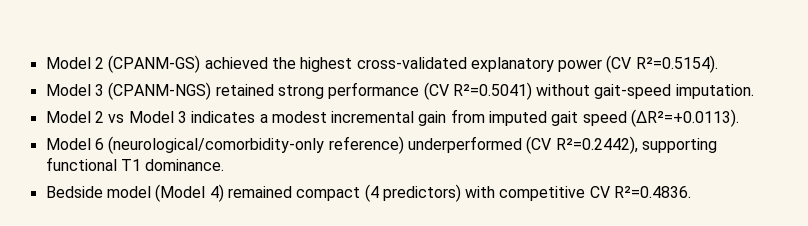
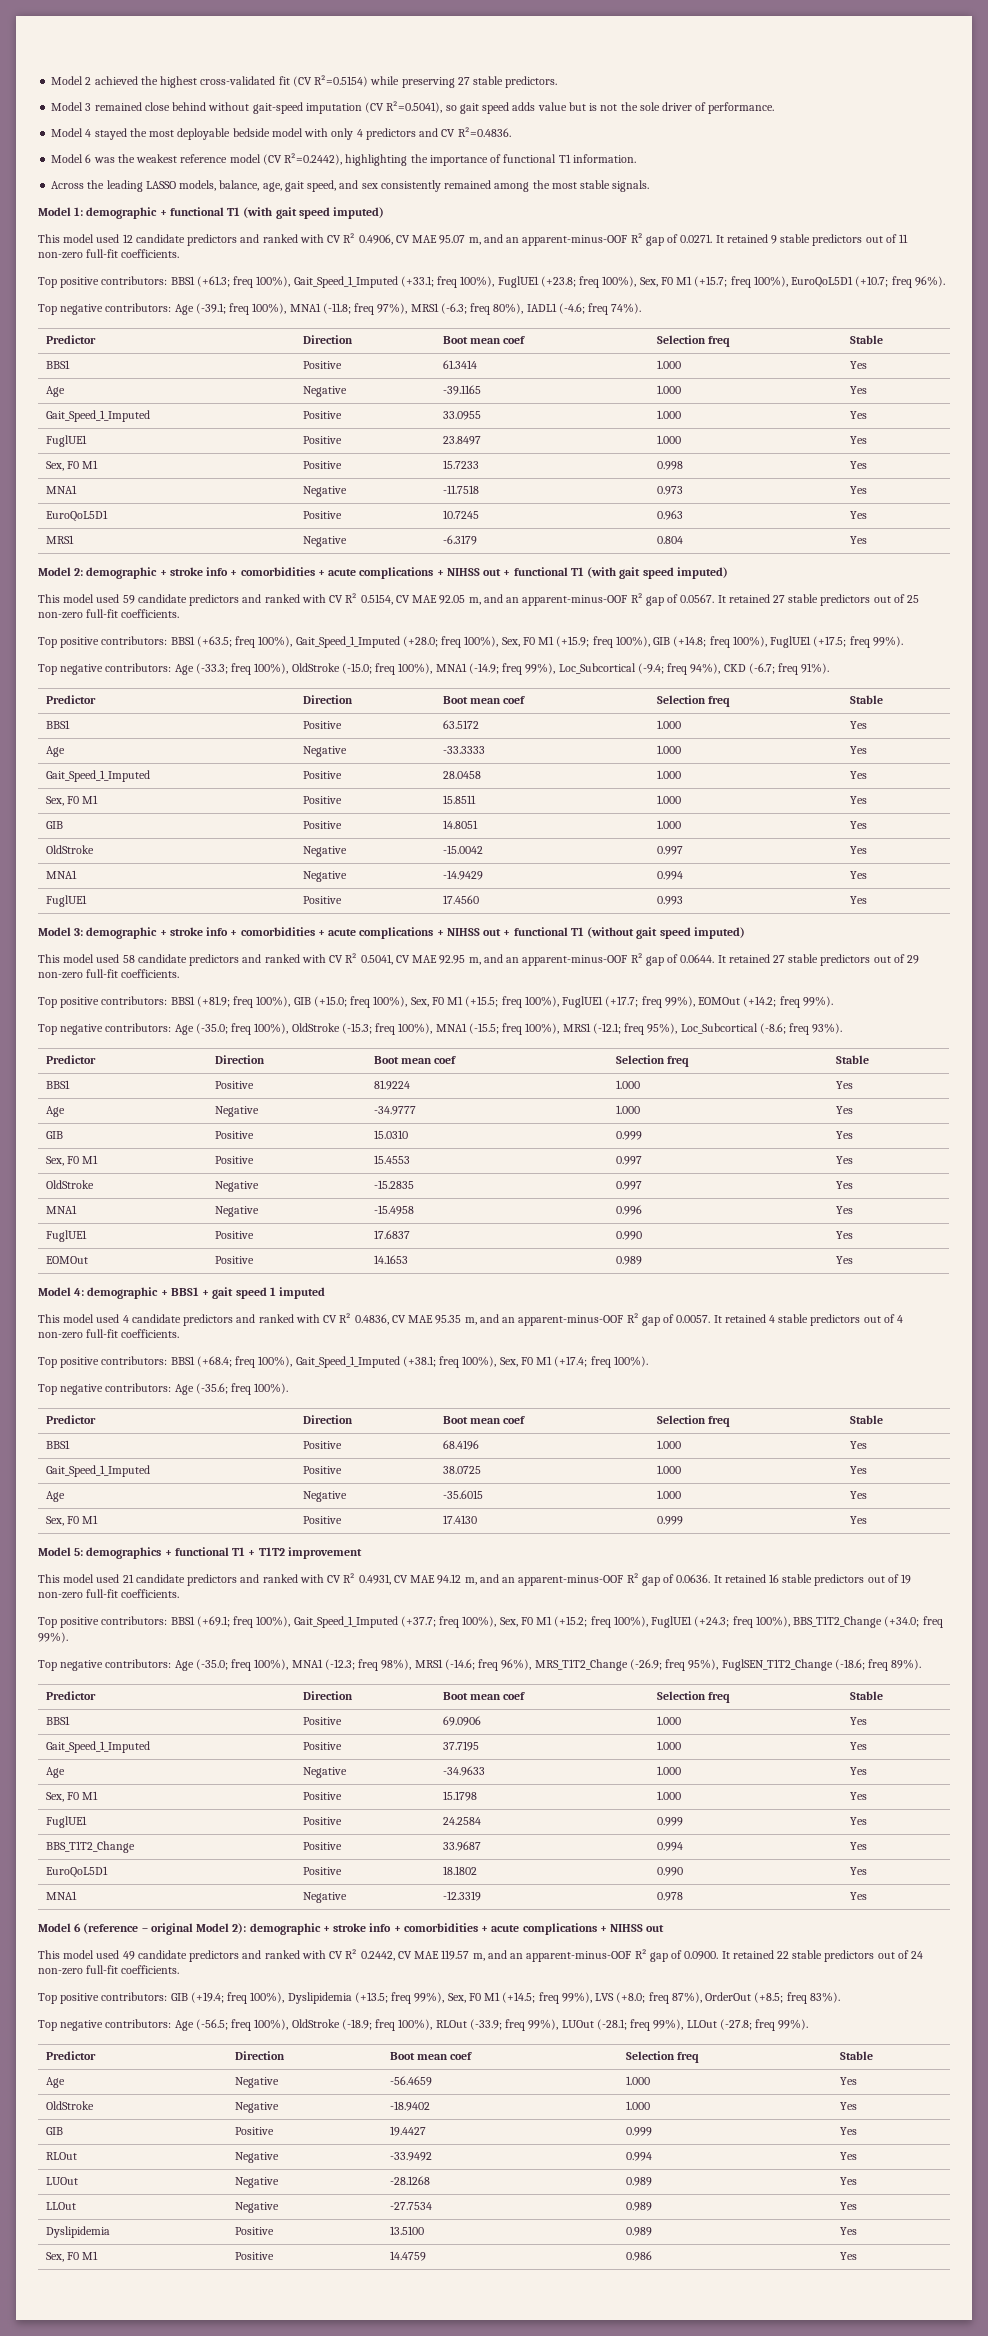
[45,55,201,73] Model 2 (CPANM-GS) -> [51,76,92,85] Model 2
[470,55,718,73] [45,82,754,100] [45,109,740,127] [45,136,717,154] [45,157,225,171] [45,184,692,202] explanatory power (CV R²=0.5154). // Model 3 (CPANM-NGS) retained strong performance (CV R²=0.5041) without gait-speed imputation. // Model 2 vs Model 3 indicates a modest incremental gain from imputed gait speed (ΔR²=+0.0113). // Model 6 (neurological/comorbidity-only reference) underperformed (CV R²=0.2442), supporting functional T1 dominance. // Bedside model (Model 4) remained compact (4 predictors) with competitive CV R²=0.4836. -> [278,75,558,88] [51,101,775,114] [51,127,511,140] [51,153,636,166] [51,180,650,192] [38,207,385,219] [38,233,909,246] [38,249,180,259] [38,276,945,288] [38,303,642,315] [45,335,96,344] [302,335,353,344] [442,336,526,344] [656,335,731,347] [849,335,883,344] [45,360,70,369] [302,361,342,369] [442,360,477,369] [656,360,681,369] [849,361,867,369] [45,386,65,397] [302,386,347,397] [442,385,481,395] [656,385,681,394] [849,386,867,394] [45,410,150,422] [302,411,342,419] [442,411,481,420] [656,410,681,419] [849,411,867,419] [45,435,87,447] [302,436,342,444] [442,436,481,445] [656,435,681,444] [849,436,867,444] [45,460,99,471] [302,461,342,469] [442,460,479,469] [656,461,683,470] [849,461,867,469] [45,485,77,494] [302,486,347,497] [442,485,479,494] [656,486,683,495] [849,486,867,494] [45,510,108,522] [302,511,342,519] [442,510,479,519] [656,510,683,520] [849,511,867,519] [45,535,74,544] [302,536,347,547] [442,535,477,545] [656,536,683,544] [849,536,867,544] [38,567,728,579] [38,593,920,606] [38,609,180,619] [38,636,903,648] [38,663,830,675] [45,695,96,704] [302,695,353,704] [442,696,526,704] [656,695,731,707] [849,695,883,704] [45,720,70,729] [302,721,342,729] [442,720,479,729] [656,720,681,729] [849,721,867,729] [45,746,65,757] [302,746,347,757] [442,746,485,754] [656,745,681,754] [849,746,867,754] [45,770,150,782] [302,771,342,779] [442,771,481,779] [656,770,681,779] [849,771,867,779] [45,795,99,806] [302,796,342,804] [442,795,476,804] [656,795,681,804] [849,796,867,804] [45,821,63,829] [302,821,342,829] [442,820,478,829] [656,820,681,829] [849,821,867,829] [45,845,94,854] [302,846,347,857] [442,845,483,854] [656,846,683,855] [849,846,867,854] [45,870,77,879] [302,871,347,882] [442,870,483,880] [656,871,683,880] [849,871,867,879] [45,895,87,907] [302,896,342,904] [442,895,479,904] [656,896,683,905] [849,896,867,904] [38,927,745,939] [38,953,920,966] [38,969,180,979] [38,996,833,1008] [38,1023,843,1035] [45,1055,96,1064] [214,1055,265,1064] [373,1056,457,1064] [615,1055,690,1067] [835,1055,869,1064] [45,1080,70,1089] [214,1081,254,1089] [373,1080,410,1090] [615,1080,640,1089] [835,1081,853,1089] [45,1106,65,1117] [214,1106,259,1117] [373,1106,416,1115] [615,1105,640,1114] [835,1106,853,1114] [45,1131,63,1139] [214,1131,254,1139] [373,1130,408,1139] [615,1131,642,1140] [835,1131,853,1139] [45,1155,99,1166] [214,1156,254,1164] [373,1155,410,1164] [615,1156,642,1165] [835,1156,853,1164] [45,1180,94,1189] [214,1181,259,1192] [373,1180,414,1189] [615,1181,642,1190] [835,1181,853,1189] [45,1205,77,1214] [214,1206,259,1217] [373,1205,414,1215] [615,1205,642,1215] [835,1206,853,1214] [45,1230,87,1242] [214,1231,254,1239] [373,1230,410,1239] [615,1231,642,1240] [835,1231,853,1239] [45,1256,88,1264] [214,1256,254,1264] [373,1255,408,1264] [615,1256,642,1265] [835,1256,853,1264] [38,1287,326,1299] [38,1313,904,1326] [38,1329,180,1339] [38,1356,648,1368] [38,1383,289,1395] [45,1415,96,1424] [302,1415,353,1424] [442,1416,526,1424] [656,1415,731,1427] [849,1415,883,1424] [45,1440,70,1449] [302,1441,342,1449] [442,1440,479,1450] [656,1440,681,1449] [849,1441,867,1449] [45,1465,150,1477] [302,1466,342,1474] [442,1466,481,1474] [656,1465,681,1474] [849,1466,867,1474] [45,1491,65,1502] [302,1491,347,1502] [442,1490,483,1499] [656,1490,681,1499] [849,1491,867,1499] [45,1515,99,1526] [302,1516,342,1524] [442,1515,477,1524] [656,1516,683,1525] [849,1516,867,1524] [38,1547,362,1559] [38,1573,912,1586] [38,1589,180,1599] [38,1616,943,1628] [38,1632,68,1643] [38,1659,922,1671] [45,1691,96,1700] [302,1691,353,1700] [442,1692,526,1700] [656,1691,731,1703] [849,1691,883,1700] [45,1716,70,1725] [302,1717,342,1725] [442,1716,481,1726] [656,1716,681,1725] [849,1717,867,1725] [45,1741,150,1753] [302,1742,342,1750] [442,1741,479,1751] [656,1741,681,1750] [849,1742,867,1750] [45,1767,65,1778] [302,1767,347,1778] [442,1766,485,1776] [656,1766,681,1775] [849,1767,867,1775] [45,1791,99,1802] [302,1792,342,1800] [442,1791,477,1801] [656,1791,681,1800] [849,1792,867,1800] [45,1816,87,1828] [302,1817,342,1825] [442,1817,481,1825] [656,1817,683,1826] [849,1817,867,1825] [45,1841,135,1853] [302,1842,342,1850] [442,1841,481,1851] [656,1842,683,1851] [849,1842,867,1850] [45,1866,108,1878] [302,1867,342,1875] [442,1866,477,1875] [656,1867,683,1876] [849,1867,867,1875] [45,1891,77,1900] [302,1892,347,1903] [442,1891,481,1901] [656,1892,683,1901] [849,1892,867,1900] [38,1923,665,1935] [38,1949,924,1962] [38,1965,180,1975] [38,1992,840,2004] [38,2019,809,2031] [45,2051,96,2060] [234,2051,285,2060] [389,2052,473,2060] [625,2051,700,2063] [839,2051,873,2060] [45,2077,65,2088] [234,2077,279,2088] [389,2076,432,2086] [625,2076,650,2085] [839,2077,857,2085] [45,2101,94,2110] [234,2102,279,2113] [389,2101,430,2111] [625,2101,650,2110] [839,2102,857,2110] [45,2127,63,2135] [234,2127,274,2135] [389,2126,426,2136] [625,2127,652,2136] [839,2127,857,2135] [45,2152,77,2160] [234,2152,279,2163] [389,2152,432,2161] [625,2152,652,2161] [839,2152,857,2160] [45,2177,78,2185] [234,2177,279,2188] [389,2176,430,2185] [625,2177,652,2186] [839,2177,857,2185] [45,2202,76,2210] [234,2202,279,2213] [389,2202,432,2210] [625,2202,652,2211] [839,2202,857,2210] [45,2226,110,2238] [234,2227,274,2235] [389,2226,424,2235] [625,2227,652,2236] [839,2227,857,2235] [45,2251,99,2262] [234,2252,274,2260] [389,2251,426,2261] [625,2251,652,2261] [839,2252,857,2260] fit (CV R²=0.5154) while preserving 27 stable predictors. // Model 3 remained close behind without gait-speed imputation (CV R²=0.5041), so gait speed adds value but is not the sole driver of performance. // Model 4 stayed the most deployable bedside model with only 4 predictors and CV R²=0.4836. // Model 6 was the weakest reference model (CV R²=0.2442), highlighting the importance of functional T1 information. // Across the leading LASSO models, balance, age, gait speed, and sex consistently remained among the most stable signals. // Model 1: demographic + functional T1 (with gait speed imputed) // This model used 12 candidate predictors and ranked with CV R² 0.4906, CV MAE 95.07 m, and an apparent-minus-OOF R² gap of 0.0271. It retained 9 stable predictors out of 11 non-zero full-fit coefficients. // Top positive contributors: BBS1 (+61.3; freq 100%), Gait_Speed_1_Imputed (+33.1; freq 100%), FuglUE1 (+23.8; freq 100%), Sex, F0 M1 (+15.7; freq 100%), EuroQoL5D1 (+10.7; freq 96%). // Top negative contributors: Age (-39.1; freq 100%), MNA1 (-11.8; freq 97%), MRS1 (-6.3; freq 80%), IADL1 (-4.6; freq 74%). // Predictor | Direction | Boot mean coef | Selection freq | Stable // BBS1 | Positive | 61.3414 | 1.000 | Yes // Age | Negative | -39.1165 | 1.000 | Yes // Gait_Speed_1_Imputed | Positive | 33.0955 | 1.000 | Yes // FuglUE1 | Positive | 23.8497 | 1.000 | Yes // Sex, F0 M1 | Positive | 15.7233 | 0.998 | Yes // MNA1 | Negative | -11.7518 | 0.973 | Yes // EuroQoL5D1 | Positive | 10.7245 | 0.963 | Yes // MRS1 | Negative | -6.3179 | 0.804 | Yes // Model 2: demographic + stroke info + comorbidities + acute complications + NIHSS out + functional T1 (with gait speed imputed) // This model used 59 candidate predictors and ranked with CV R² 0.5154, CV MAE 92.05 m, and an apparent-minus-OOF R² gap of 0.0567. It retained 27 stable predictors out of 25 non-zero full-fit coefficients. // Top positive contributors: BBS1 (+63.5; freq 100%), Gait_Speed_1_Imputed (+28.0; freq 100%), Sex, F0 M1 (+15.9; freq 100%), GIB (+14.8; freq 100%), FuglUE1 (+17.5; freq 99%). // Top negative contributors: Age (-33.3; freq 100%), OldStroke (-15.0; freq 100%), MNA1 (-14.9; freq 99%), Loc_Subcortical (-9.4; freq 94%), CKD (-6.7; freq 91%). // Predictor | Direction | Boot mean coef | Selection freq | Stable // BBS1 | Positive | 63.5172 | 1.000 | Yes // Age | Negative | -33.3333 | 1.000 | Yes // Gait_Speed_1_Imputed | Positive | 28.0458 | 1.000 | Yes // Sex, F0 M1 | Positive | 15.8511 | 1.000 | Yes // GIB | Positive | 14.8051 | 1.000 | Yes // OldStroke | Negative | -15.0042 | 0.997 | Yes // MNA1 | Negative | -14.9429 | 0.994 | Yes // FuglUE1 | Positive | 17.4560 | 0.993 | Yes // Model 3: demographic + stroke info + comorbidities + acute complications + NIHSS out + functional T1 (without gait speed imputed) // This model used 58 candidate predictors and ranked with CV R² 0.5041, CV MAE 92.95 m, and an apparent-minus-OOF R² gap of 0.0644. It retained 27 stable predictors out of 29 non-zero full-fit coefficients. // Top positive contributors: BBS1 (+81.9; freq 100%), GIB (+15.0; freq 100%), Sex, F0 M1 (+15.5; freq 100%), FuglUE1 (+17.7; freq 99%), EOMOut (+14.2; freq 99%). // Top negative contributors: Age (-35.0; freq 100%), OldStroke (-15.3; freq 100%), MNA1 (-15.5; freq 100%), MRS1 (-12.1; freq 95%), Loc_Subcortical (-8.6; freq 93%). // Predictor | Direction | Boot mean coef | Selection freq | Stable // BBS1 | Positive | 81.9224 | 1.000 | Yes // Age | Negative | -34.9777 | 1.000 | Yes // GIB | Positive | 15.0310 | 0.999 | Yes // Sex, F0 M1 | Positive | 15.4553 | 0.997 | Yes // OldStroke | Negative | -15.2835 | 0.997 | Yes // MNA1 | Negative | -15.4958 | 0.996 | Yes // FuglUE1 | Positive | 17.6837 | 0.990 | Yes // EOMOut | Positive | 14.1653 | 0.989 | Yes // Model 4: demographic + BBS1 + gait speed 1 imputed // This model used 4 candidate predictors and ranked with CV R² 0.4836, CV MAE 95.35 m, and an apparent-minus-OOF R² gap of 0.0057. It retained 4 stable predictors out of 4 non-zero full-fit coefficients. // Top positive contributors: BBS1 (+68.4; freq 100%), Gait_Speed_1_Imputed (+38.1; freq 100%), Sex, F0 M1 (+17.4; freq 100%). // Top negative contributors: Age (-35.6; freq 100%). // Predictor | Direction | Boot mean coef | Selection freq | Stable // BBS1 | Positive | 68.4196 | 1.000 | Yes // Gait_Speed_1_Imputed | Positive | 38.0725 | 1.000 | Yes // Age | Negative | -35.6015 | 1.000 | Yes // Sex, F0 M1 | Positive | 17.4130 | 0.999 | Yes // Model 5: demographics + functional T1 + T1T2 improvement // This model used 21 candidate predictors and ranked with CV R² 0.4931, CV MAE 94.12 m, and an apparent-minus-OOF R² gap of 0.0636. It retained 16 stable predictors out of 19 non-zero full-fit coefficients. // Top positive contributors: BBS1 (+69.1; freq 100%), Gait_Speed_1_Imputed (+37.7; freq 100%), Sex, F0 M1 (+15.2; freq 100%), FuglUE1 (+24.3; freq 100%), BBS_T1T2_Change (+34.0; freq 99%). // Top negative contributors: Age (-35.0; freq 100%), MNA1 (-12.3; freq 98%), MRS1 (-14.6; freq 96%), MRS_T1T2_Change (-26.9; freq 95%), FuglSEN_T1T2_Change (-18.6; freq 89%). // Predictor | Direction | Boot mean coef | Selection freq | Stable // BBS1 | Positive | 69.0906 | 1.000 | Yes // Gait_Speed_1_Imputed | Positive | 37.7195 | 1.000 | Yes // Age | Negative | -34.9633 | 1.000 | Yes // Sex, F0 M1 | Positive | 15.1798 | 1.000 | Yes // FuglUE1 | Positive | 24.2584 | 0.999 | Yes // BBS_T1T2_Change | Positive | 33.9687 | 0.994 | Yes // EuroQoL5D1 | Positive | 18.1802 | 0.990 | Yes // MNA1 | Negative | -12.3319 | 0.978 | Yes // Model 6 (reference – original Model 2): demographic + stroke info + comorbidities + acute complications + NIHSS out // This model used 49 candidate predictors and ranked with CV R² 0.2442, CV MAE 119.57 m, and an apparent-minus-OOF R² gap of 0.0900. It retained 22 stable predictors out of 24 non-zero full-fit coefficients. // Top positive contributors: GIB (+19.4; freq 100%), Dyslipidemia (+13.5; freq 99%), Sex, F0 M1 (+14.5; freq 99%), LVS (+8.0; freq 87%), OrderOut (+8.5; freq 83%). // Top negative contributors: Age (-56.5; freq 100%), OldStroke (-18.9; freq 100%), RLOut (-33.9; freq 99%), LUOut (-28.1; freq 99%), LLOut (-27.8; freq 99%). // Predictor | Direction | Boot mean coef | Selection freq | Stable // Age | Negative | -56.4659 | 1.000 | Yes // OldStroke | Negative | -18.9402 | 1.000 | Yes // GIB | Positive | 19.4427 | 0.999 | Yes // RLOut | Negative | -33.9492 | 0.994 | Yes // LUOut | Negative | -28.1268 | 0.989 | Yes // LLOut | Negative | -27.7534 | 0.989 | Yes // Dyslipidemia | Positive | 13.5100 | 0.989 | Yes // Sex, F0 M1 | Positive | 14.4759 | 0.986 | Yes

